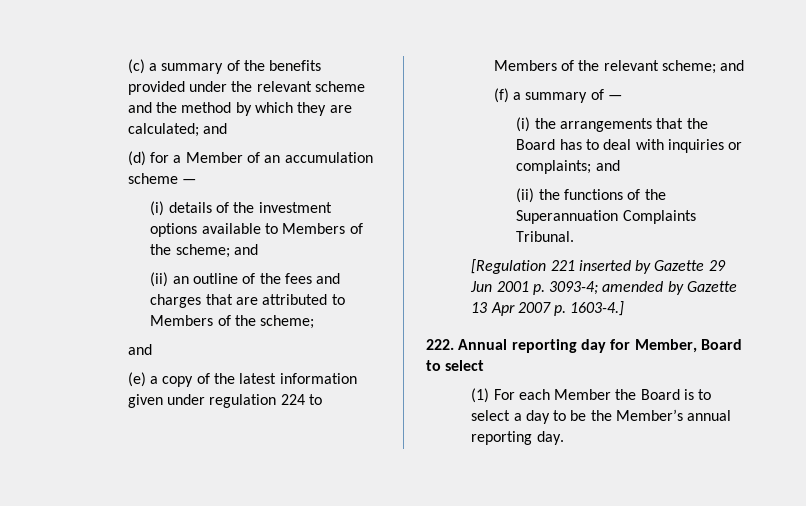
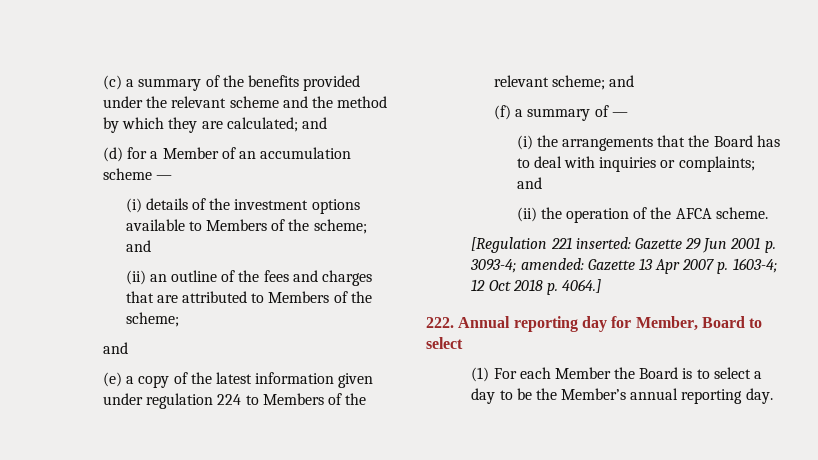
[564,189,666,200] [516,210,696,224] [516,231,575,242] functions of the Superannuation Complaints Tribunal. -> [566,207,768,223] operation of the AFCA scheme.
[578,260,652,274] inserted by -> [575,237,631,249] inserted:
[602,281,684,295] amended by -> [520,258,584,270] amended:
[570,301,625,316] 1603-4.] -> [732,258,777,273] [471,279,602,295] 1603-4; 12 Oct 2018 p. 4064.]

